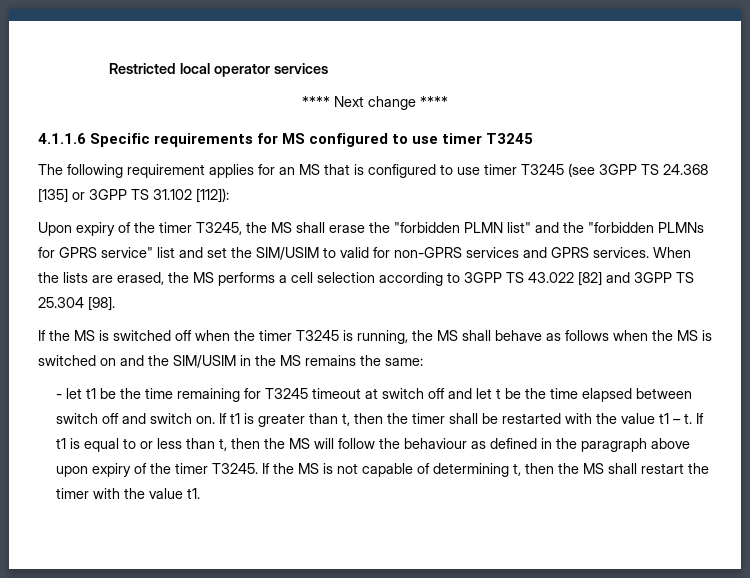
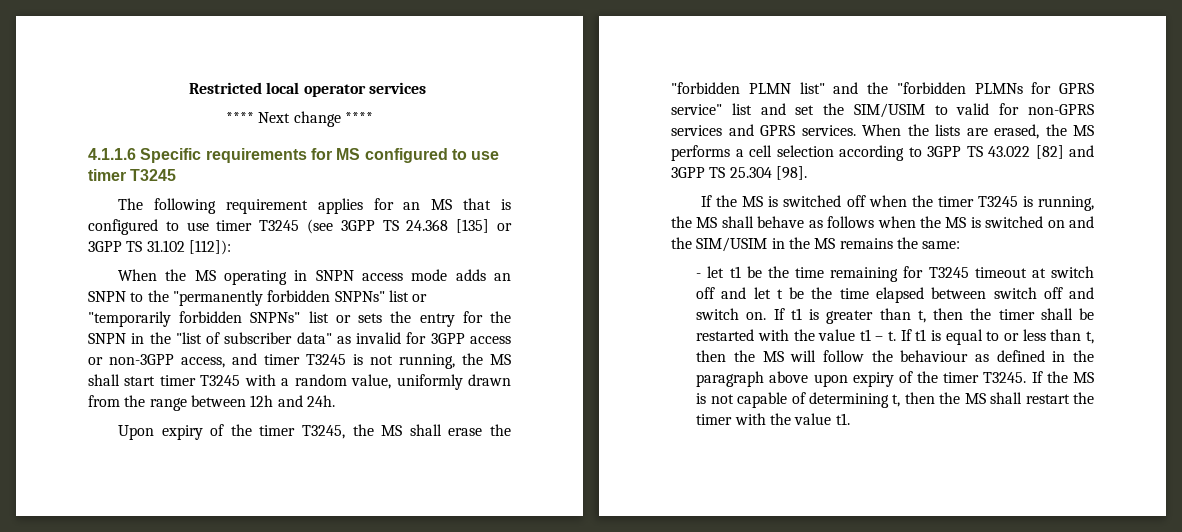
(229, 195) none -> [118,269,511,285] [88,290,428,306] [88,311,512,327] [88,332,511,344] [88,353,511,369] [88,374,512,390] [88,395,335,411] // When the MS operating in SNPN access mode adds an SNPN to the "permanently forbidden SNPNs" list or "temporarily forbidden SNPNs" list or sets the entry for the SNPN in the "list of subscriber data" as invalid for 3GPP access or non-3GPP access, and timer T3245 is not running, the MS shall start timer T3245 with a random value, uniformly drawn from the range between 12h and 24h.

